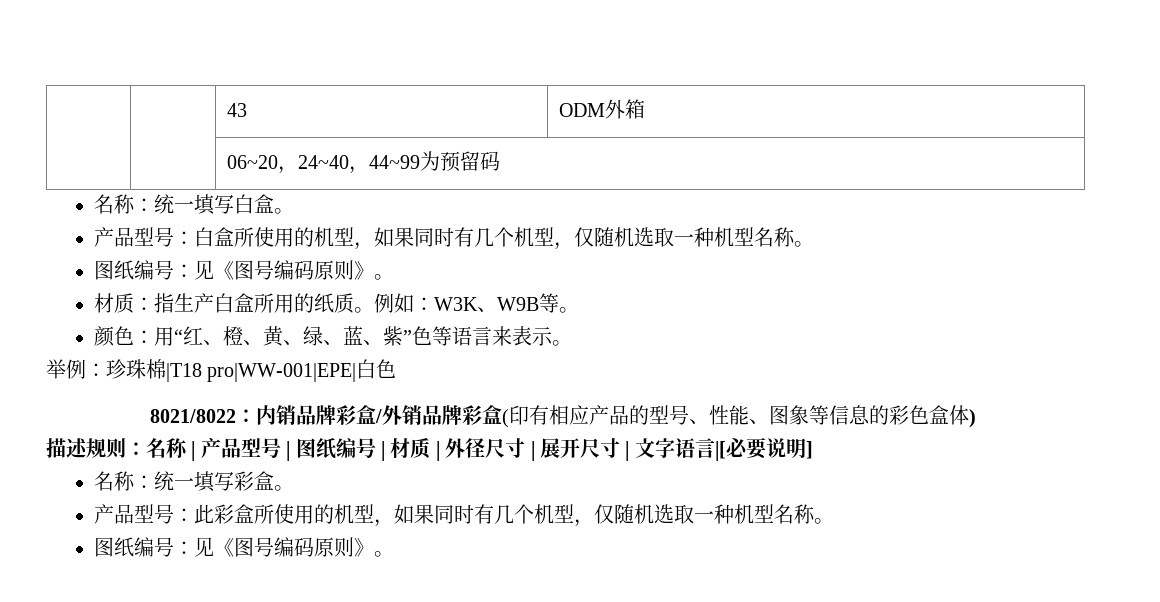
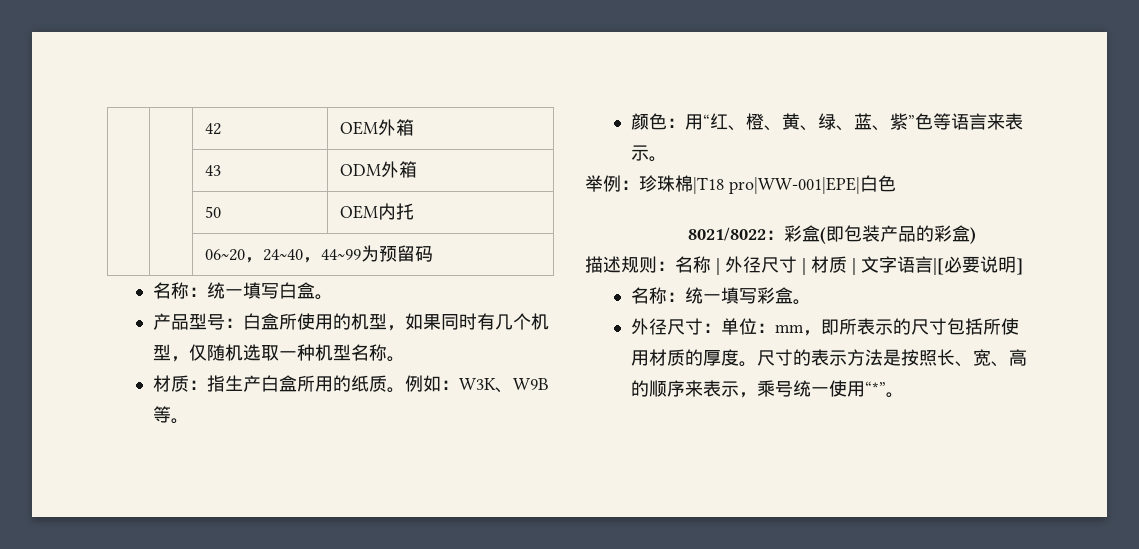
(226, 110) | -> [204,123,221,135] [339,119,414,136] | | 42 | OEM外箱 // |
(645, 109) none -> [204,206,221,218] [339,203,414,220] // | | 50 | OEM内托
[93,260,394,280] // 图纸编号：见《图号编码原则》。 -> (405, 359) none
[255,405,969,428] 内销品牌彩盒/外销品牌彩盒(印有相应产品的型号、性能、图象等信息的彩色盒体 -> [784,225,971,244] 彩盒(即包装产品的彩盒
[200,438,440,461] 产品型号 | 图纸编号 | 材质 | -> (720, 266) none
[539,438,620,458] 展开尺寸 -> [811,256,847,273] 材质
[93,504,834,527] [93,537,374,557] 产品型号：此彩盒所使用的机型，如果同时有几个机型，仅随机选取一种机型名称。 // 图纸编号：见《图号编码原则》 -> [630,318,1019,336] [630,349,1027,367] [630,380,886,398] 外径尺寸：单位：mm，即所表示的尺寸包括所使用材质的厚度。尺寸的表示方法是按照长、宽、高的顺序来表示，乘号统一使用“*”

